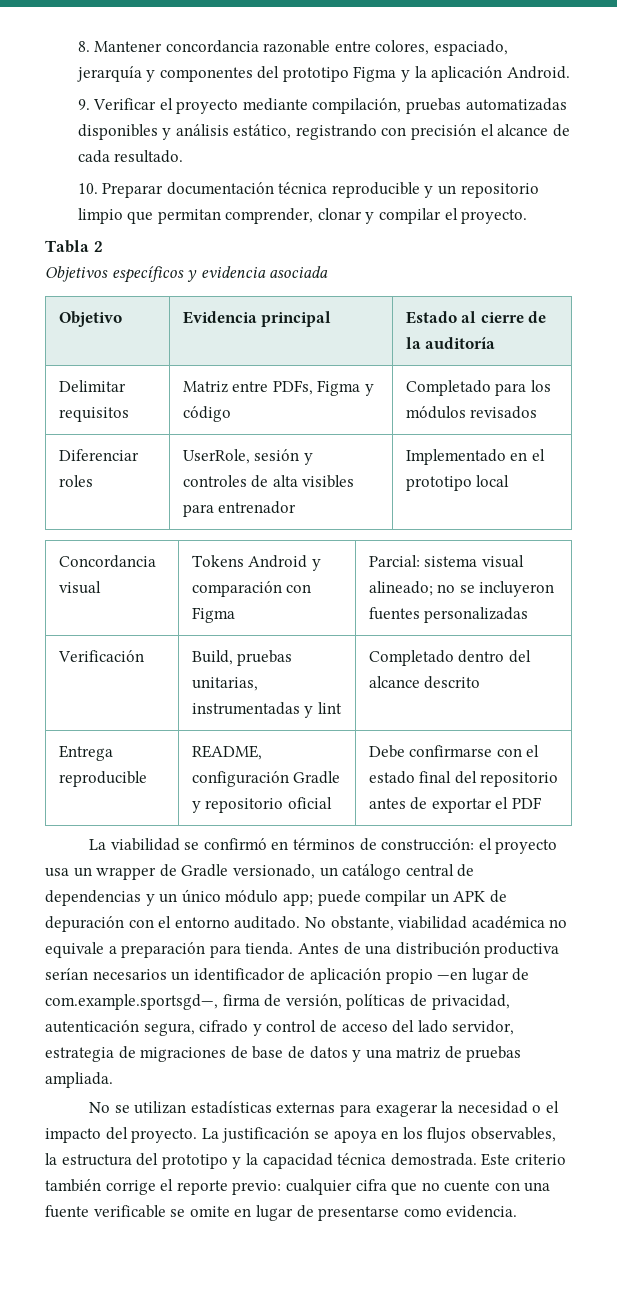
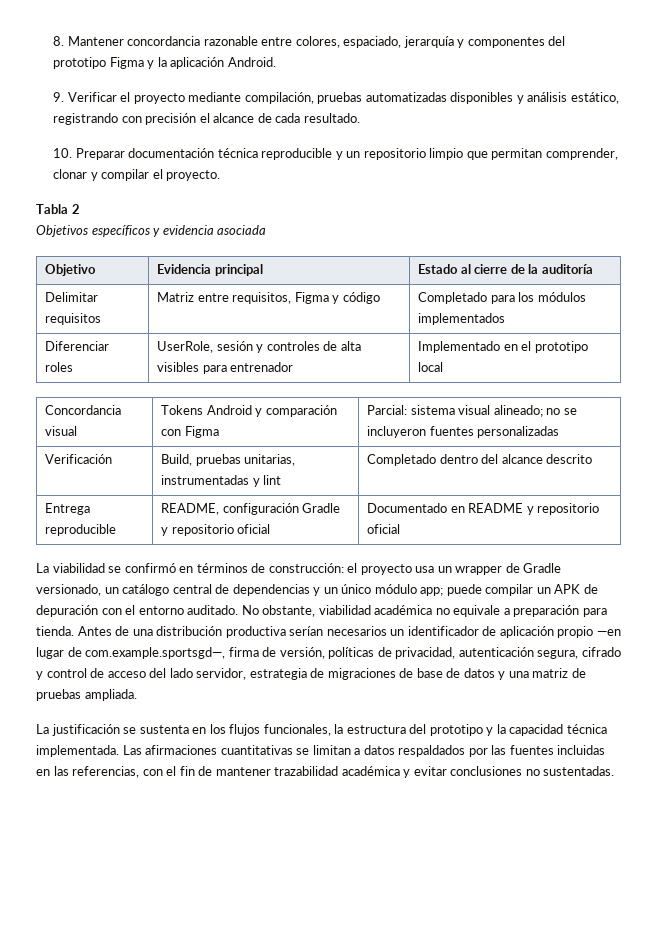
[272,380,313,395] PDFs, -> [232,292,292,304] requisitos,
[470,406,538,419] revisados -> [418,313,506,325] implementados
[368,745,540,758] [368,771,559,787] [368,797,542,813] Debe confirmarse con el estado final del repositorio antes de exportar el PDF -> [367,503,600,515] [367,524,401,534] Documentado en README y repositorio oficial
[89,1101,560,1117] [45,1127,198,1143] No se utilizan estadísticas externas para exagerar la necesidad o el impacto del proyecto. -> (137, 695) none
[333,1130,377,1143] apoya -> [139,725,189,734] sustenta
[470,1127,556,1142] observables, -> [263,724,331,736] funcionales,
[390,1153,566,1166] [45,1179,551,1195] [45,1205,518,1221] demostrada. Este criterio también corrige el reporte previo: cualquier cifra que no cuente con una fuente verificable se omite en lugar de presentarse como evidencia. -> [36,745,606,757] [36,766,615,778] implementada. Las afirmaciones cuantitativas se limitan a datos respaldados por las fuentes incluidas en las referencias, con el fin de mantener trazabilidad académica y evitar conclusiones no sustentadas.

